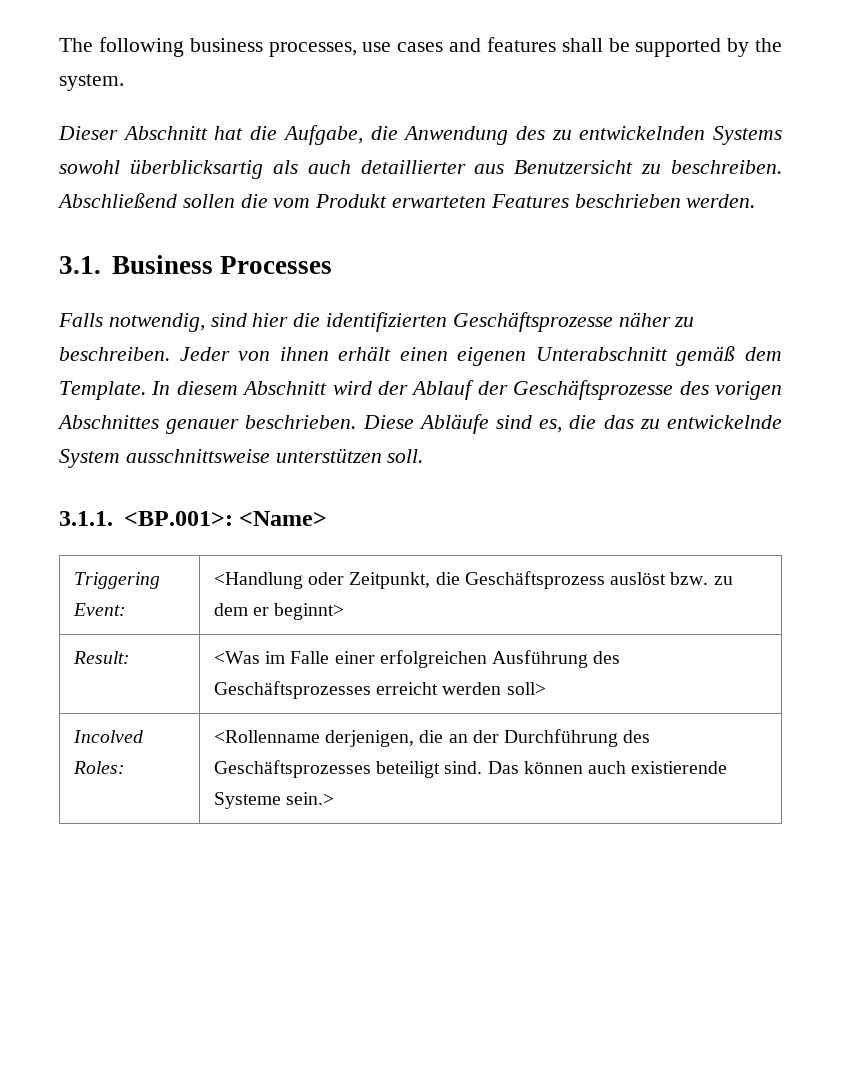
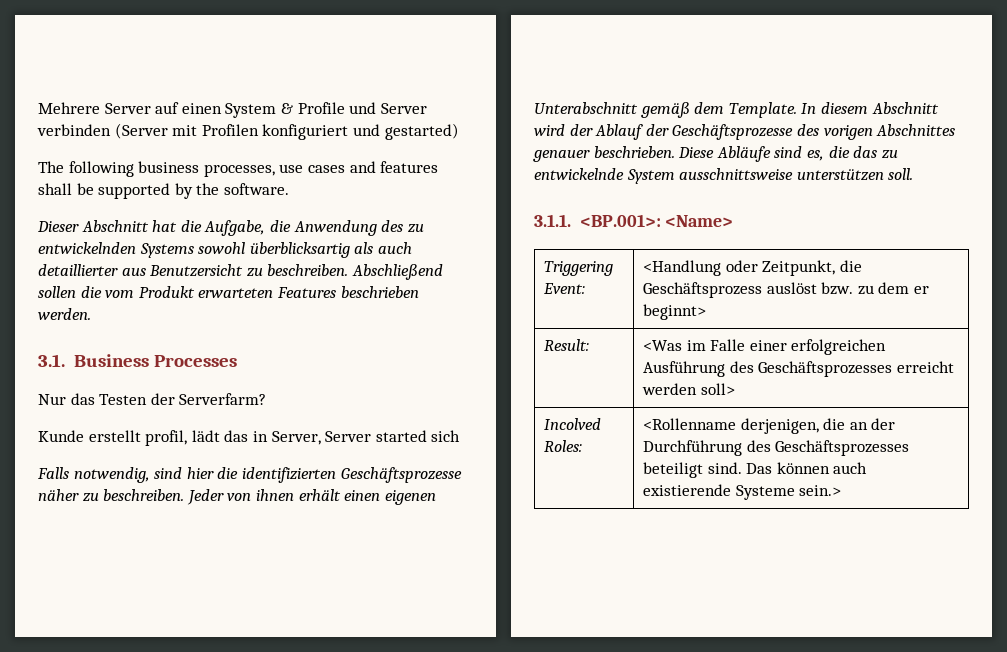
(59, 45) none -> [38,102,427,118] [37,123,459,140] Mehrere Server auf einen System & Profile und Server verbinden (Server mit Profilen konfiguriert und gestarted) //
[59,74,124,91] system. -> [223,183,289,195] software.
(333, 265) none -> [38,393,267,405] [38,430,461,446] // Nur das Testen der Serverfarm? // Kunde erstellt profil, lädt das in Server, Server started sich

